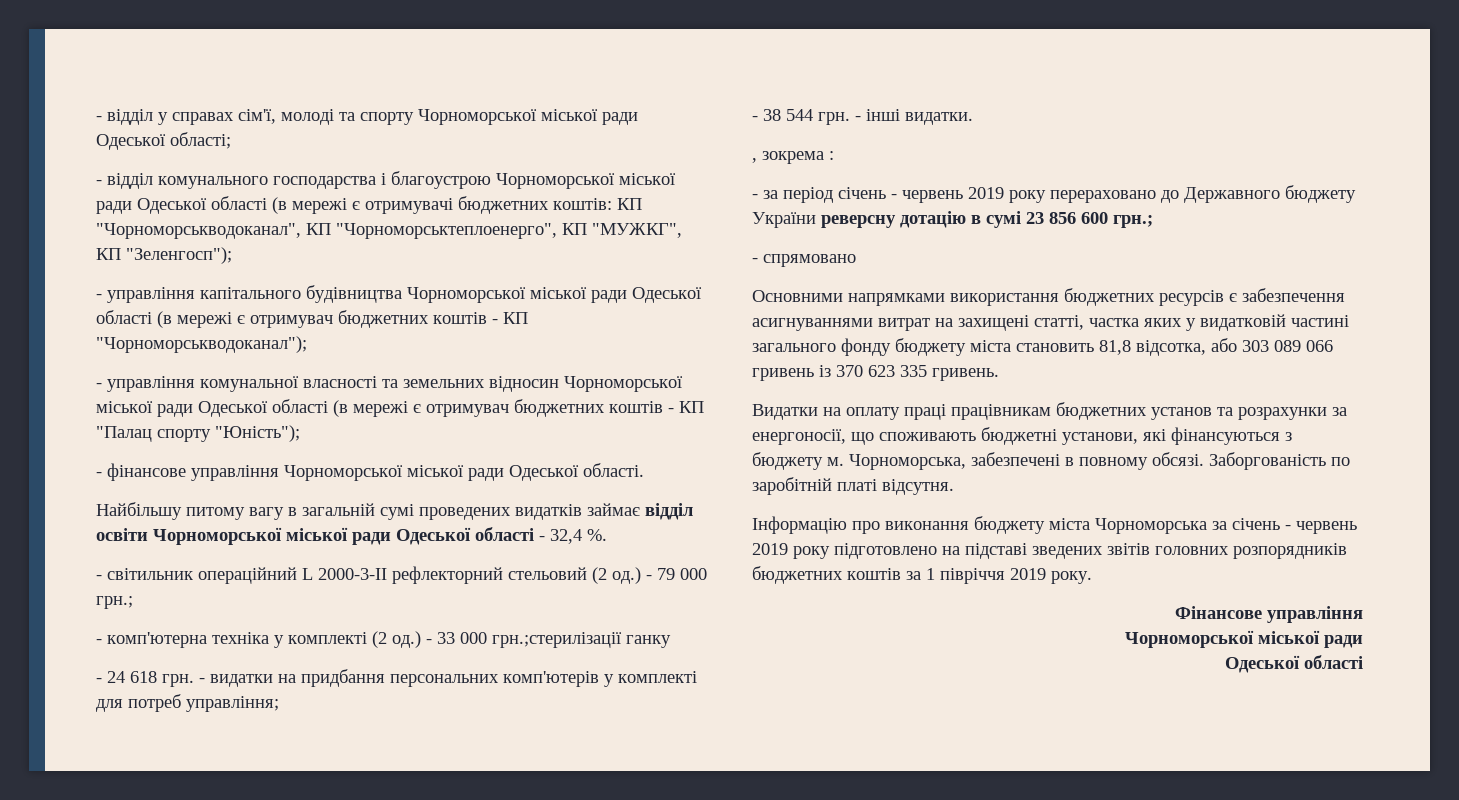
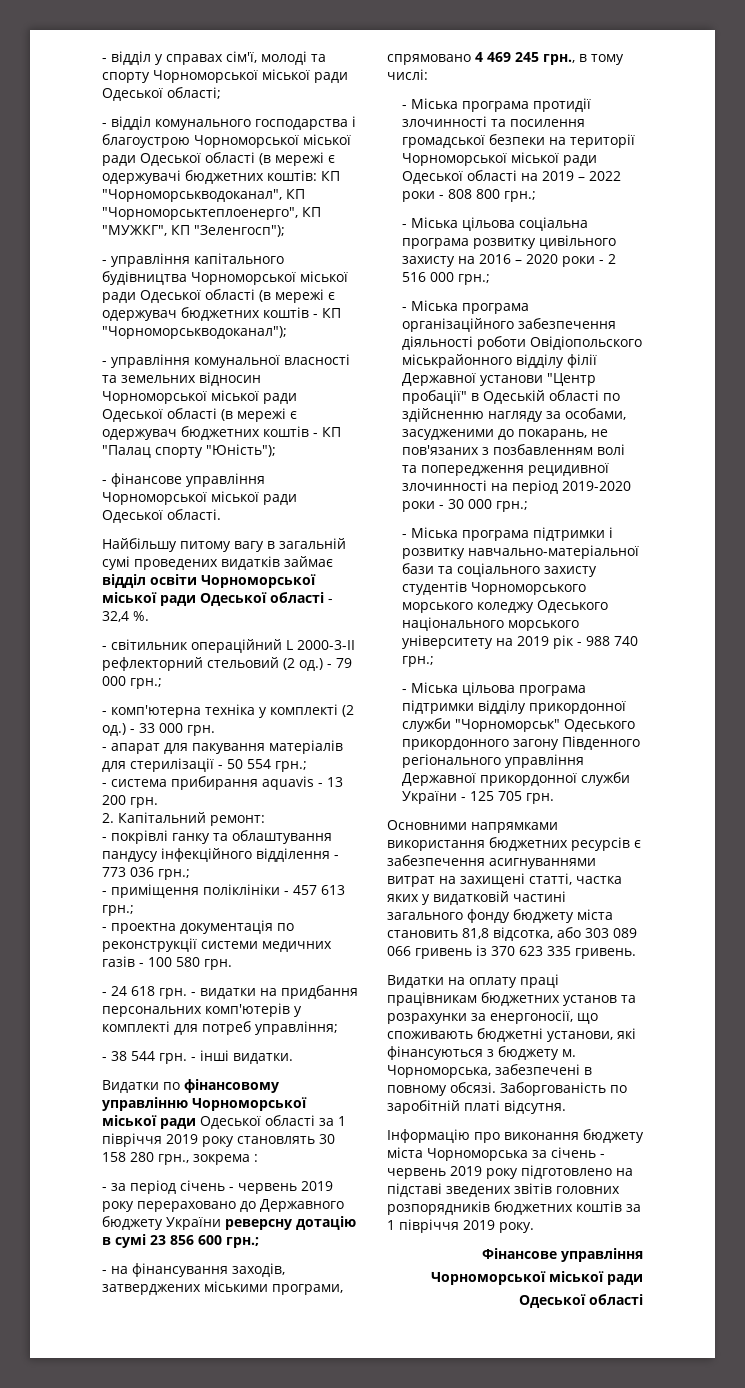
[365,198,453,214] отримувачі -> [102,170,181,184] одержувачі
[250,315,333,328] отримувач -> [102,310,177,321] одержувач
[426,404,509,417] отримувач -> [102,429,177,440] одержувач
[492,632,671,648] грн.;стерилізації ганку -> [187,725,215,736] [102,740,343,754] [102,758,307,772] [102,776,343,790] [102,795,158,808] [102,812,265,826] [102,830,332,844] [102,848,339,862] [102,867,190,880] [102,884,345,898] [102,905,134,916] [102,920,294,934] [102,938,332,952] [102,956,232,970] грн. // - апарат для пакування матеріалів для стерилізації - 50 554 грн.; // - система прибирання aquavis - 13 200 грн. // 2. Капітальний ремонт: // - покрівлі ганку та облаштування пандусу інфекційного відділення - 773 036 грн.; // - приміщення поліклініки - 457 613 грн.; // - проектна документація по реконструкції системи медичних газів - 100 580 грн.
[752,158,757,163] , -> [102,1079,279,1093] [102,1097,307,1111] [102,1115,346,1129] [102,1133,335,1147] [102,1152,189,1165] Видатки по фінансовому управлінню Чорноморської міської ради Одеської області за 1 півріччя 2019 року становлять 30 158 280 грн.,
[763,254,856,267] спрямовано -> [111,1263,285,1277] [102,1281,343,1295] [387,52,624,65] [387,69,428,80] [401,98,591,112] [401,116,585,127] [401,134,635,148] [401,152,597,166] [401,170,621,184] [401,189,536,202] [401,217,588,231] [401,235,616,249] [401,254,616,267] [401,272,490,285] [401,300,529,314] [401,318,616,332] [401,336,642,350] [401,354,597,368] [401,373,596,386] [401,390,620,404] [401,408,626,422] [401,429,608,440] [401,444,625,455] [401,463,609,476] [401,480,631,494] [401,499,528,512] [401,527,613,541] [401,545,639,559] [401,563,597,577] [401,581,586,595] [401,600,608,613] [401,617,579,631] [401,635,638,649] [401,656,434,667] [401,682,586,696] [401,700,626,714] [401,718,635,732] [401,736,640,750] [401,754,584,768] [401,772,630,786] [401,791,554,804] на фінансування заходів, затверджених міськими програми, спрямовано 4 469 245 грн., в тому числі: // - Міська програма протидії злочинності та посилення громадської безпеки на території Чорноморської міської ради Одеської області на 2019 – 2022 роки - 808 800 грн.; // - Міська цільова соціальна програма розвитку цивільного захисту на 2016 – 2020 роки - 2 516 000 грн.; // - Міська програма організаційного забезпечення діяльності роботи Овідіопольского міськрайонного відділу філії Державної установи "Центр пробації" в Одеській області по здійсненню нагляду за особами, засудженими до покарань, не пов'язаних з позбавленням волі та попередження рецидивної злочинності на період 2019-2020 роки - 30 000 грн.; // - Міська програма підтримки і розвитку навчально-матеріальної бази та соціального захисту студентів Чорноморського морського коледжу Одеського національного морського університету на 2019 рік - 988 740 грн.; // - Міська цільова програма підтримки відділу прикордонної служби "Чорноморськ" Одеського прикордонного загону Південного регіонального управління Державної прикордонної служби України - 125 705 грн.

